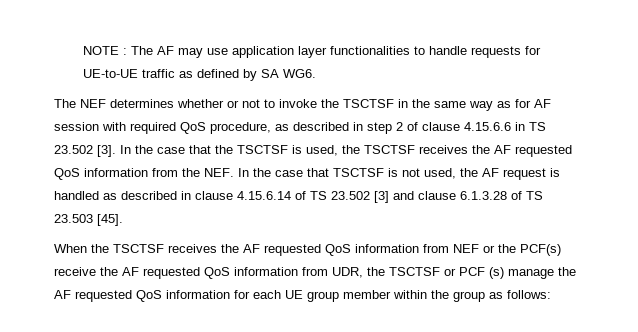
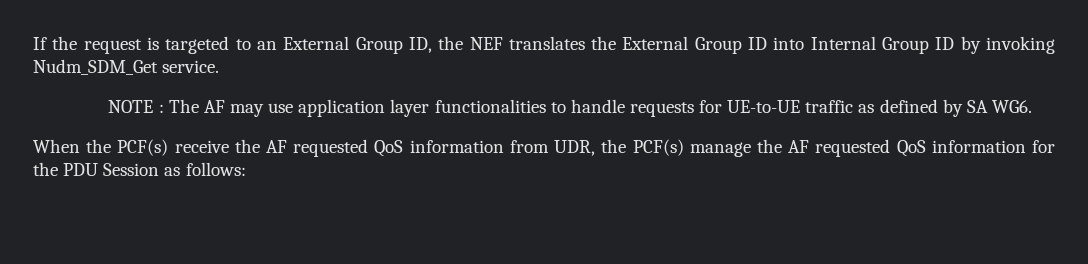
(82, 50) none -> [33,36,1056,54] [33,59,220,75] If the request is targeted to an External Group ID, the NEF translates the External Group ID into Internal Group ID by invoking Nudm_SDM_Get service. //
[54,99,551,111] [54,122,546,134] [54,145,572,157] [54,168,560,180] [54,191,543,203] [54,214,123,226] [54,244,495,256] The NEF determines whether or not to invoke the TSCTSF in the same way as for AF session with required QoS procedure, as described in step 2 of clause 4.15.6.6 in TS 23.502 [3]. In the case that the TSCTSF is used, the TSCTSF receives the AF requested QoS information from the NEF. In the case that TSCTSF is not used, the AF request is handled as described in clause 4.15.6.14 of TS 23.502 [3] and clause 6.1.3.28 of TS 23.503 [45]. // When the TSCTSF receives the AF requested QoS information from NEF or -> [33,139,80,153] When
[389,267,504,279] TSCTSF or PCF (s) -> [632,139,684,156] PCF(s)
[253,290,485,302] each UE group member within the group -> [33,162,160,176] the PDU Session

